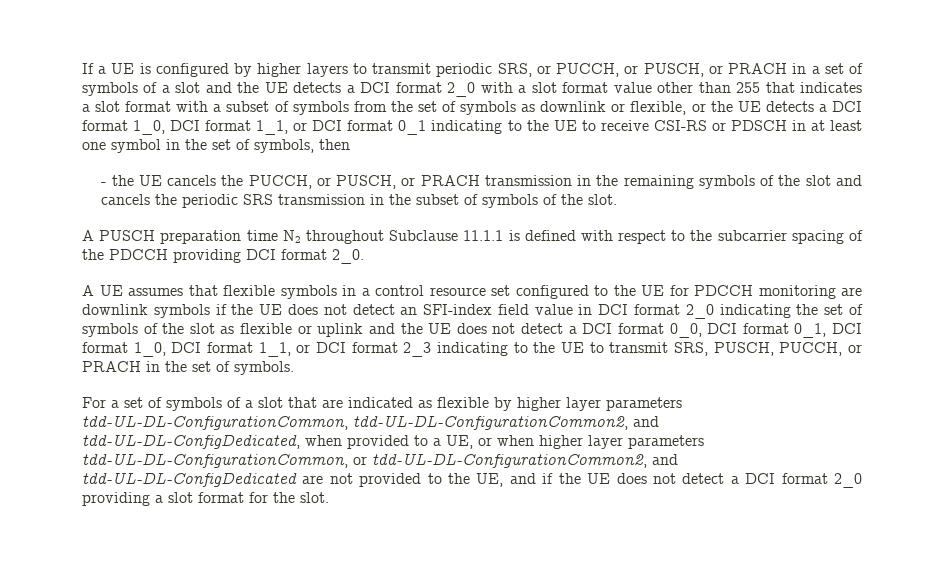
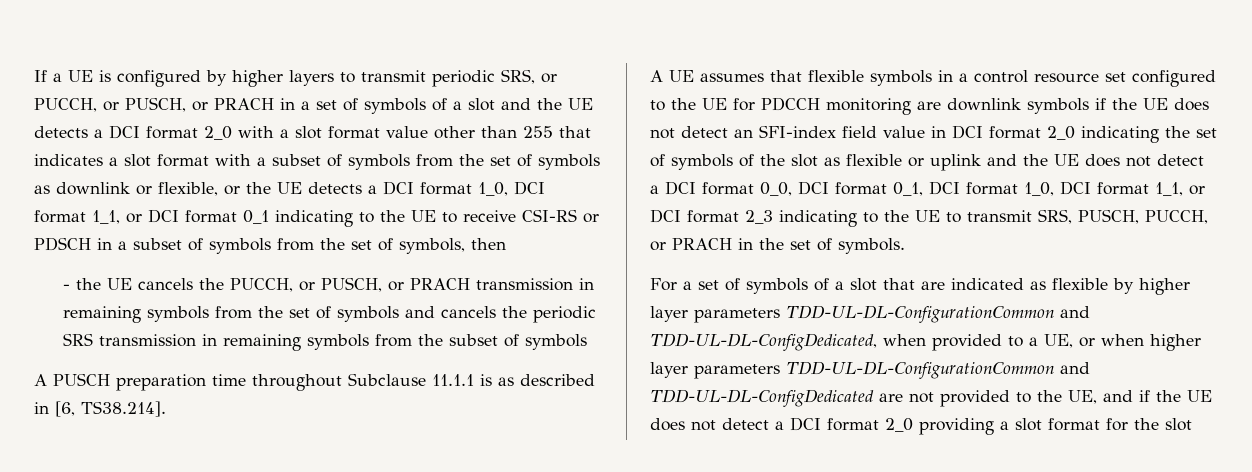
[810,120,862,131] [82,139,180,153] at least one symbol in -> [118,238,314,254] a subset of symbols from
[596,175,831,189] the remaining symbols of the slot -> [62,306,399,323] remaining symbols from the set of symbols
(385, 199) none -> [222,334,412,351] remaining symbols from
[543,194,618,205] of the slot. -> (587, 342) none
[282,230,301,243] N2 -> (246, 380) none
[524,230,863,244] [82,249,364,264] defined with respect to the subcarrier spacing of the PDCCH providing DCI format 2_0. -> [498,374,595,386] [34,401,166,417] as described in [6, TS38.214].
[82,415,659,430] [82,434,300,449] tdd-UL-DL-ConfigurationCommon, tdd-UL-DL-ConfigurationCommon2, and tdd-UL-DL-ConfigDedicated, -> [786,305,1090,323] [650,333,877,351] TDD-UL-DL-ConfigurationCommon and TDD-UL-DL-ConfigDedicated,
[82,453,678,468] [82,472,297,487] tdd-UL-DL-ConfigurationCommon, or tdd-UL-DL-ConfigurationCommon2, and tdd-UL-DL-ConfigDedicated -> [786,361,1090,379] [650,389,874,407] TDD-UL-DL-ConfigurationCommon and TDD-UL-DL-ConfigDedicated
[300,492,329,503] slot. -> [1165,418,1192,431] slot

